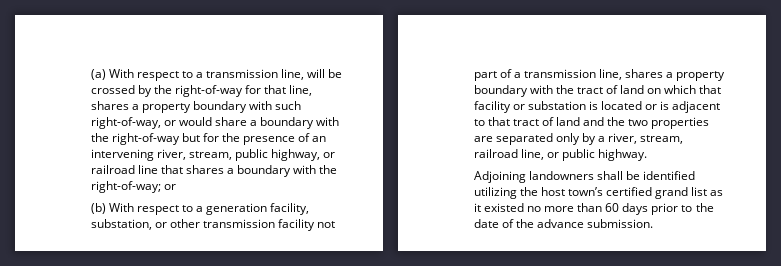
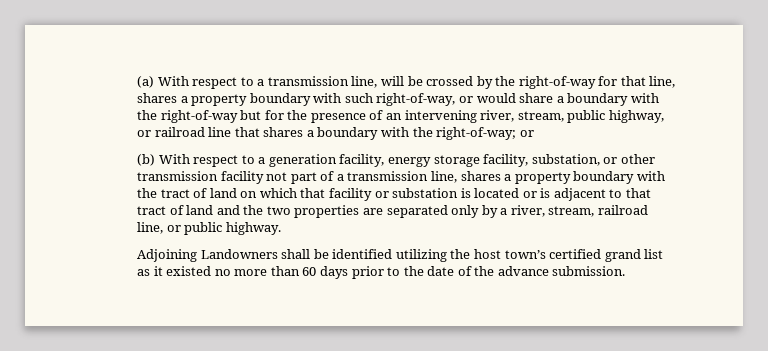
(310, 209) none -> [387,154,529,167] energy storage facility,
[528,171,594,180] landowners -> [200,249,278,259] Landowners

